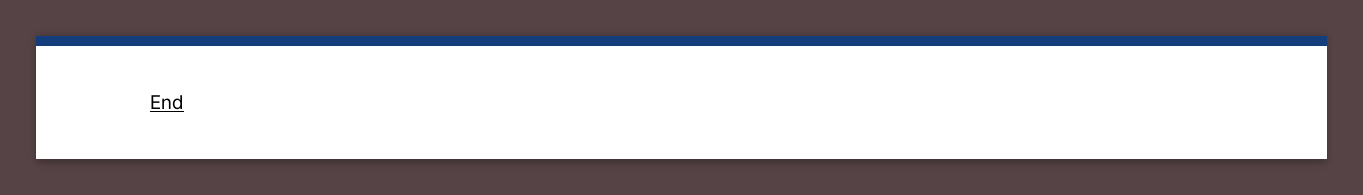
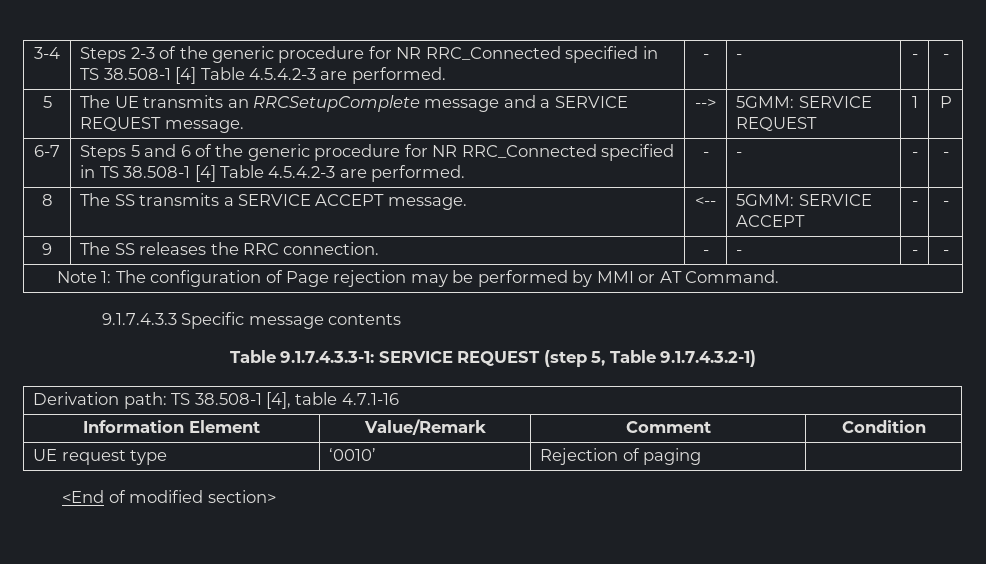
[150,95,185,110] End -> [34,47,60,59] [80,46,658,63] [80,67,446,84] [702,54,709,59] [736,54,743,59] [911,54,918,59] [942,54,949,59] [42,96,52,108] [80,95,628,112] [80,117,244,133] [695,99,716,108] [736,96,872,108] [736,117,818,131] [911,96,918,108] [939,96,952,108] [34,145,60,157] [80,144,675,161] [80,165,466,182] [702,152,709,157] [736,152,743,157] [911,152,918,157] [942,152,949,157] [41,194,53,206] [80,193,467,210] [695,197,716,206] [736,194,872,206] [736,215,806,227] [911,201,918,206] [942,201,949,206] [42,243,52,255] [80,242,380,255] [702,250,709,255] [736,250,743,255] [911,250,918,255] [942,250,949,255] [56,270,780,287] [101,312,402,329] [229,350,757,367] [33,392,399,409] [83,420,260,433] [363,419,486,435] [625,421,711,433] [841,420,926,433] [33,449,168,465] [329,448,377,461] [540,448,702,465] [62,490,276,503] 3-4 | Steps 2-3 of the generic procedure for NR RRC_Connected specified in TS 38.508-1 [4] Table 4.5.4.2-3 are performed. | - | - | - | - // 5 | The UE transmits an RRCSetupComplete message and a SERVICE REQUEST message. | --> | 5GMM: SERVICE REQUEST | 1 | P // 6-7 | Steps 5 and 6 of the generic procedure for NR RRC_Connected specified in TS 38.508-1 [4] Table 4.5.4.2-3 are performed. | - | - | - | - // 8 | The SS transmits a SERVICE ACCEPT message. | <-- | 5GMM: SERVICE ACCEPT | - | - // 9 | The SS releases the RRC connection. | - | - | - | - // Note 1: The configuration of Page rejection may be performed by MMI or AT Command. // 9.1.7.4.3.3 Specific message contents // Table 9.1.7.4.3.3-1: SERVICE REQUEST (step 5, Table 9.1.7.4.3.2-1) // Derivation path: TS 38.508-1 [4], table 4.7.1-16 // Information Element | Value/Remark | Comment | Condition // UE request type | ‘0010’ | Rejection of paging | // <End of modified section>

